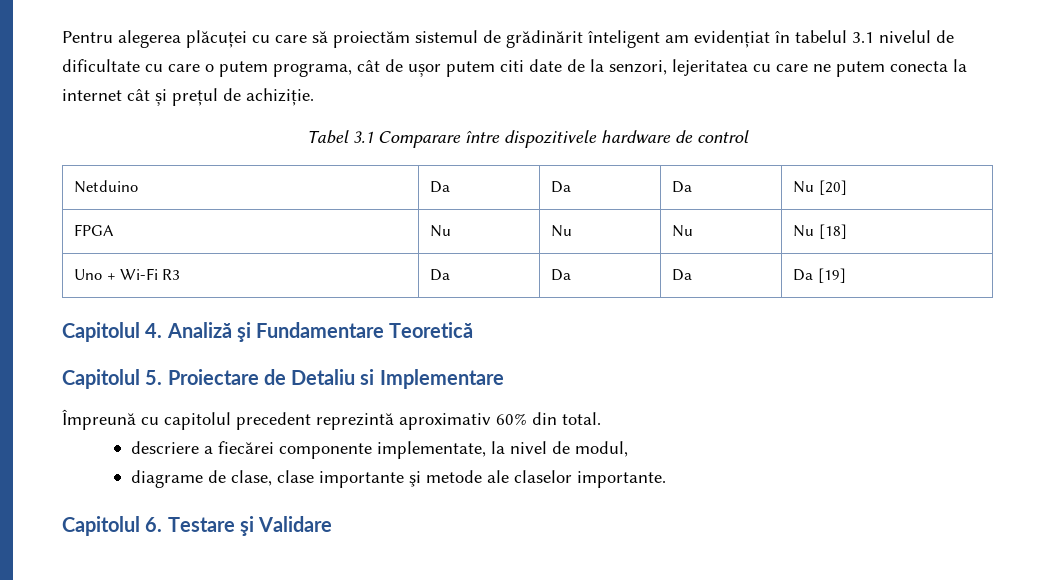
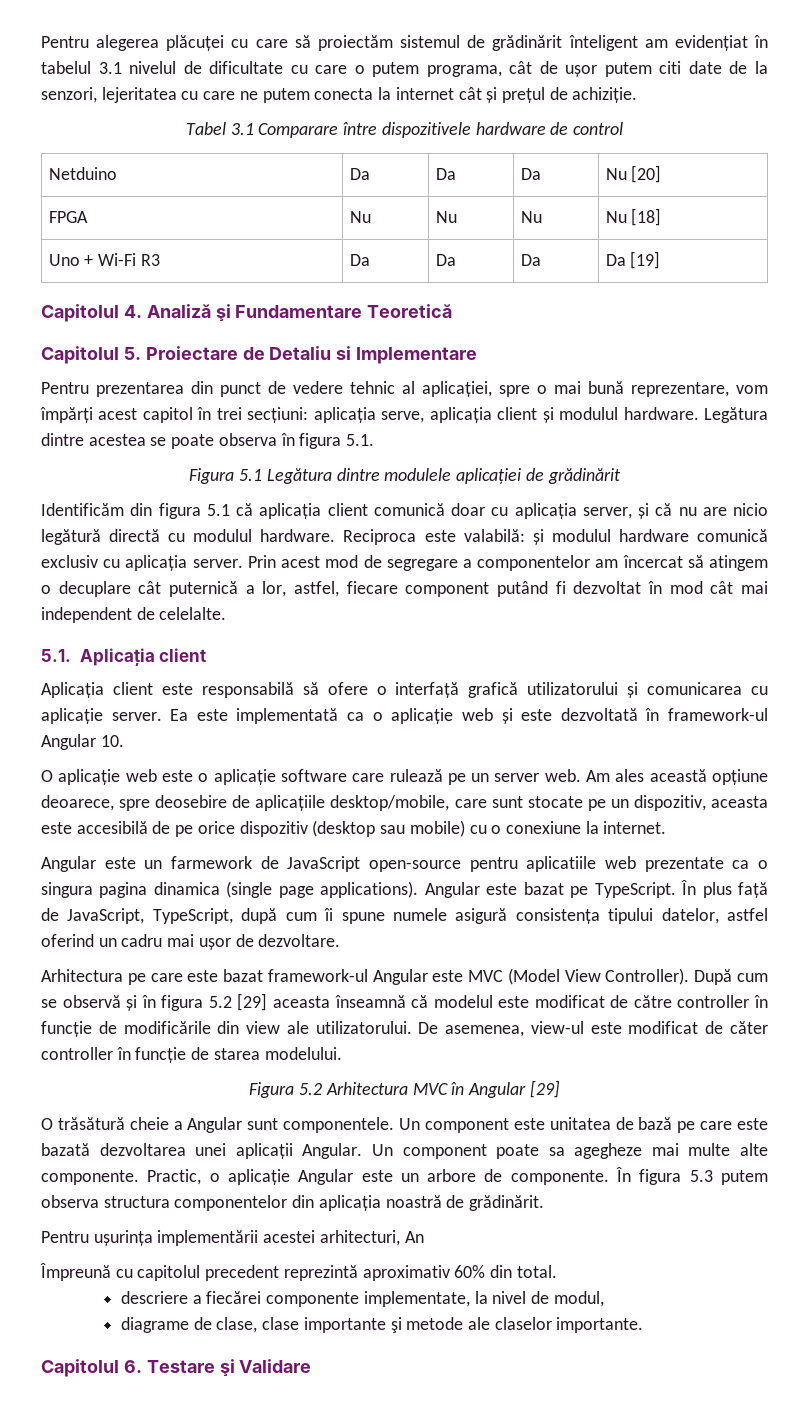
(504, 379) none -> [41,381,768,397] [40,407,768,423] [41,433,375,449] [189,468,621,484] [41,503,768,519] [41,529,768,545] [41,555,768,571] [41,581,768,597] [41,607,227,623] [41,648,207,666] [41,682,768,698] [41,708,769,724] [41,734,124,750] [41,769,768,785] [41,795,769,811] [41,820,667,837] [41,856,768,872] [41,880,768,898] [41,908,768,924] [41,934,341,950] [41,968,768,985] [41,993,768,1011] [41,1021,768,1037] [41,1047,342,1063] [249,1080,560,1098] [41,1117,769,1133] [41,1143,768,1159] [41,1167,768,1185] [41,1195,545,1211] [41,1230,424,1246] // Pentru prezentarea din punct de vedere tehnic al aplicației, spre o mai bună reprezentare, vom împărți acest capitol în trei secțiuni: aplicația serve, aplicația client și modulul hardware. Legătura dintre acestea se poate observa în figura 5.1. // Figura 5.1 Legătura dintre modulele aplicației de grădinărit // Identificăm din figura 5.1 că aplicația client comunică doar cu aplicația server, și că nu are nicio legătură directă cu modulul hardware. Reciproca este valabilă: și modulul hardware comunică exclusiv cu aplicația server. Prin acest mod de segregare a componentelor am încercat să atingem o decuplare cât puternică a lor, astfel, fiecare component putând fi dezvoltat în mod cât mai independent de celelalte. // 5.1. Aplicația client // Aplicația client este responsabilă să ofere o interfață grafică utilizatorului și comunicarea cu aplicație server. Ea este implementată ca o aplicație web și este dezvoltată în framework-ul Angular 10. // O aplicație web este o aplicație software care rulează pe un server web. Am ales această opțiune deoarece, spre deosebire de aplicațiile desktop/mobile, care sunt stocate pe un dispozitiv, aceasta este accesibilă de pe orice dispozitiv (desktop sau mobile) cu o conexiune la internet. // Angular este un farmework de JavaScript open-source pentru aplicatiile web prezentate ca o singura pagina dinamica (single page applications). Angular este bazat pe TypeScript. În plus față de JavaScript, TypeScript, după cum îi spune numele asigură consistența tipului datelor, astfel oferind un cadru mai ușor de dezvoltare. // Arhitectura pe care este bazat framework-ul Angular este MVC (Model View Controller). După cum se observă și în figura 5.2 [29] aceasta înseamnă că modelul este modificat de către controller în funcție de modificările din view ale utilizatorului. De asemenea, view-ul este modificat de căter controller în funcție de starea modelului. // Figura 5.2 Arhitectura MVC în Angular [29] // O trăsătură cheie a Angular sunt componentele. Un component este unitatea de bază pe care este bazată dezvoltarea unei aplicații Angular. Un component poate sa agegheze mai multe alte componente. Practic, o aplicație Angular este un arbore de componente. În figura 5.3 putem observa structura componentelor din aplicația noastră de grădinărit. // Pentru ușurința implementării acestei arhitecturi, An

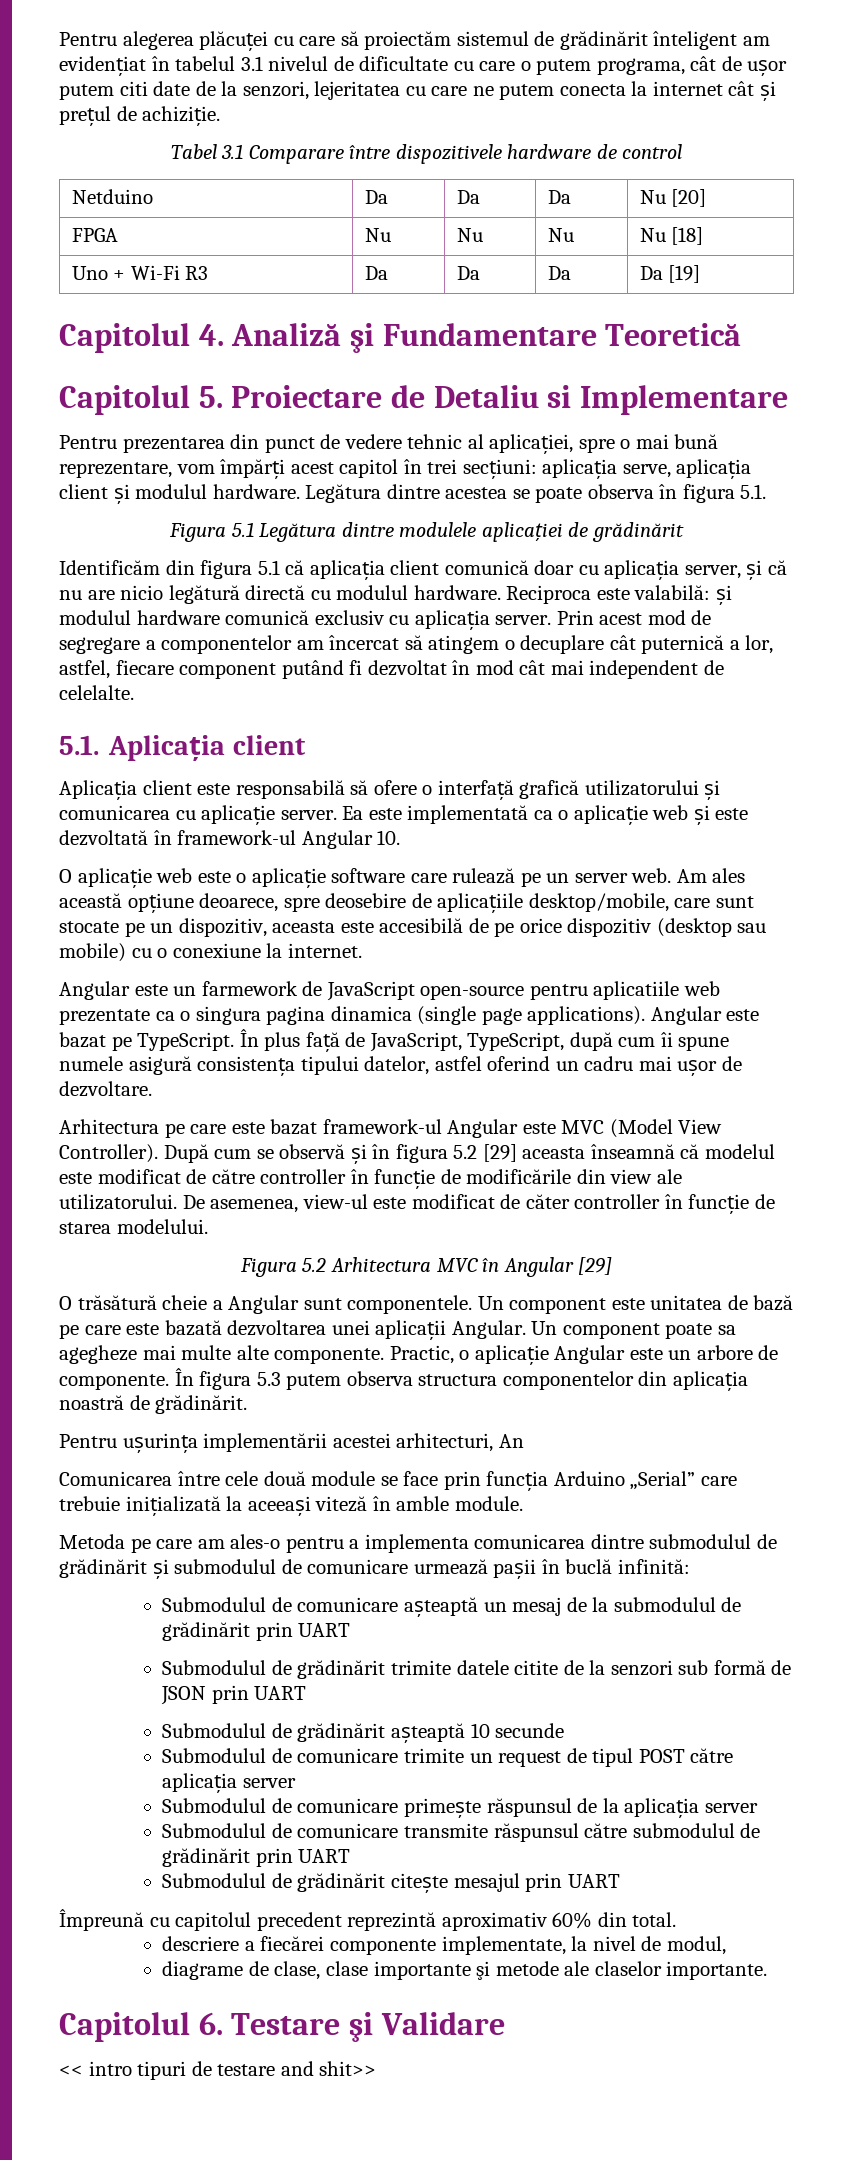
(424, 1237) none -> [59,1471,737,1491] [59,1496,523,1516] [59,1534,777,1553] [59,1559,690,1579] [162,1597,742,1617] [162,1622,351,1641] [162,1660,792,1679] [161,1685,307,1705] [162,1723,565,1743] [162,1748,734,1767] [162,1773,296,1793] [162,1798,758,1818] [162,1823,761,1842] [162,1848,351,1867] [162,1873,620,1893] // Comunicarea între cele două module se face prin funcția Arduino „Serial” care trebuie inițializată la aceeași viteză în amble module. // Metoda pe care am ales-o pentru a implementa comunicarea dintre submodulul de grădinărit și submodulul de comunicare urmează pașii în buclă infinită: // Submodulul de comunicare așteaptă un mesaj de la submodulul de grădinărit prin UART // Submodulul de grădinărit trimite datele citite de la senzori sub formă de JSON prin UART // Submodulul de grădinărit așteaptă 10 secunde // Submodulul de comunicare trimite un request de tipul POST către aplicația server // Submodulul de comunicare primește răspunsul de la aplicația server // Submodulul de comunicare transmite răspunsul către submodulul de grădinărit prin UART // Submodulul de grădinărit citește mesajul prin UART
(312, 1366) none -> [59,2061,377,2080] // << intro tipuri de testare and shit>>

